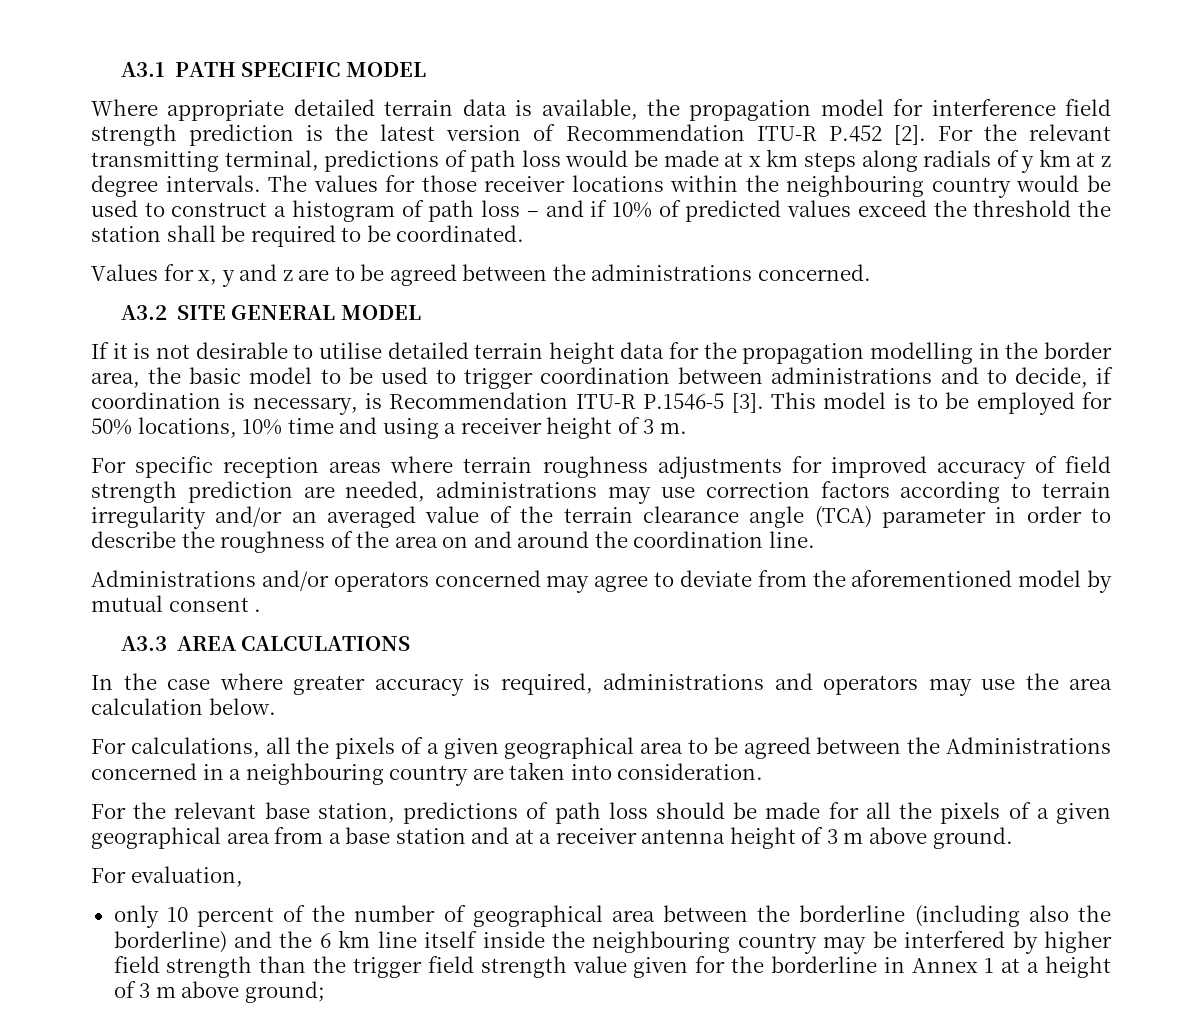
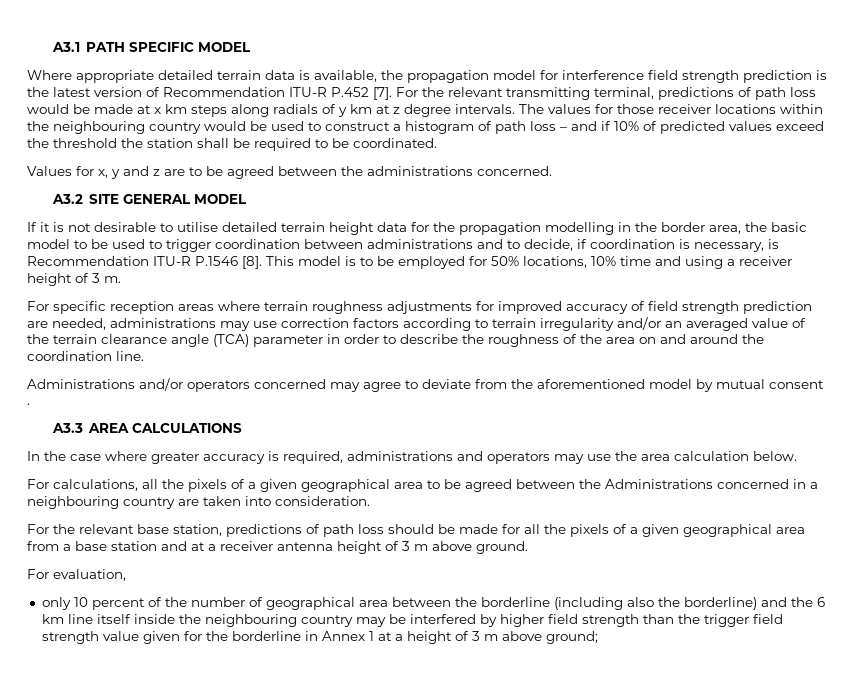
[893,125,926,145] [2]. -> [373,87,392,100] [7].
[643,393,764,413] P.1546-5 [3]. -> [195,256,262,269] P.1546 [8].

